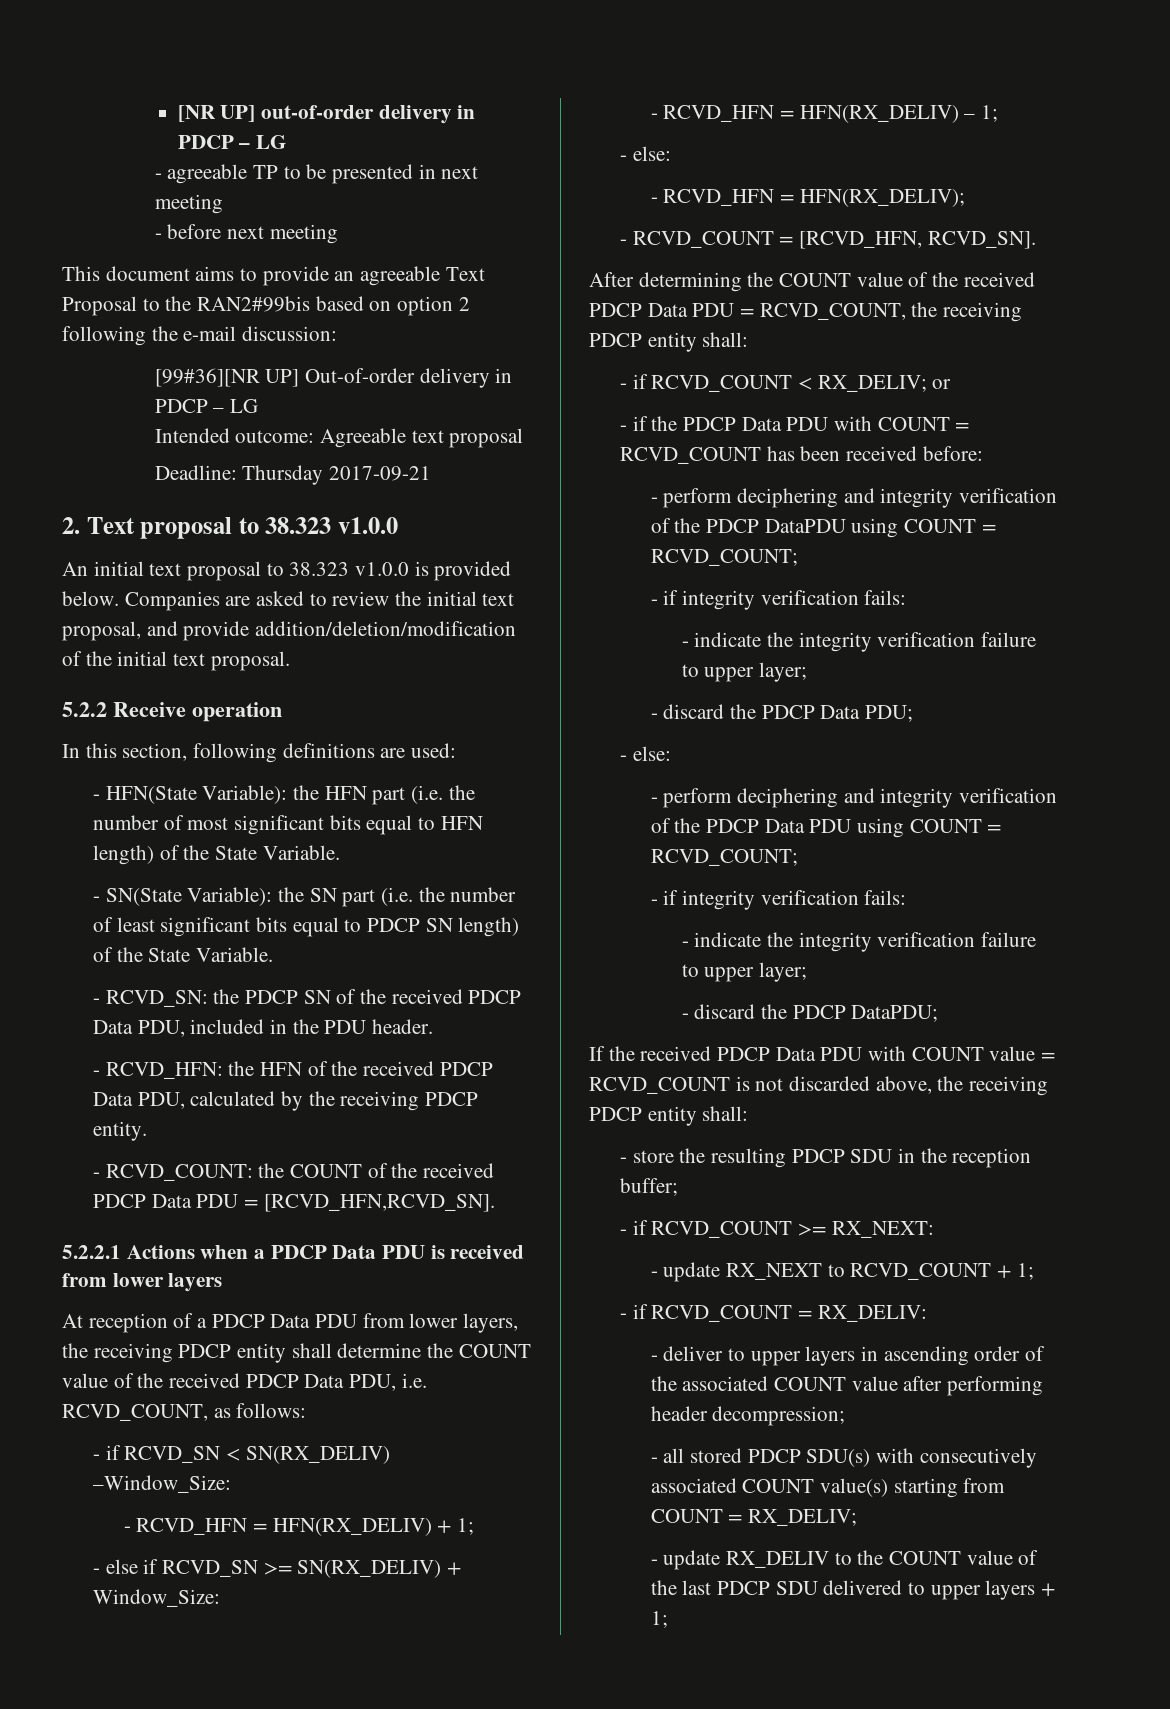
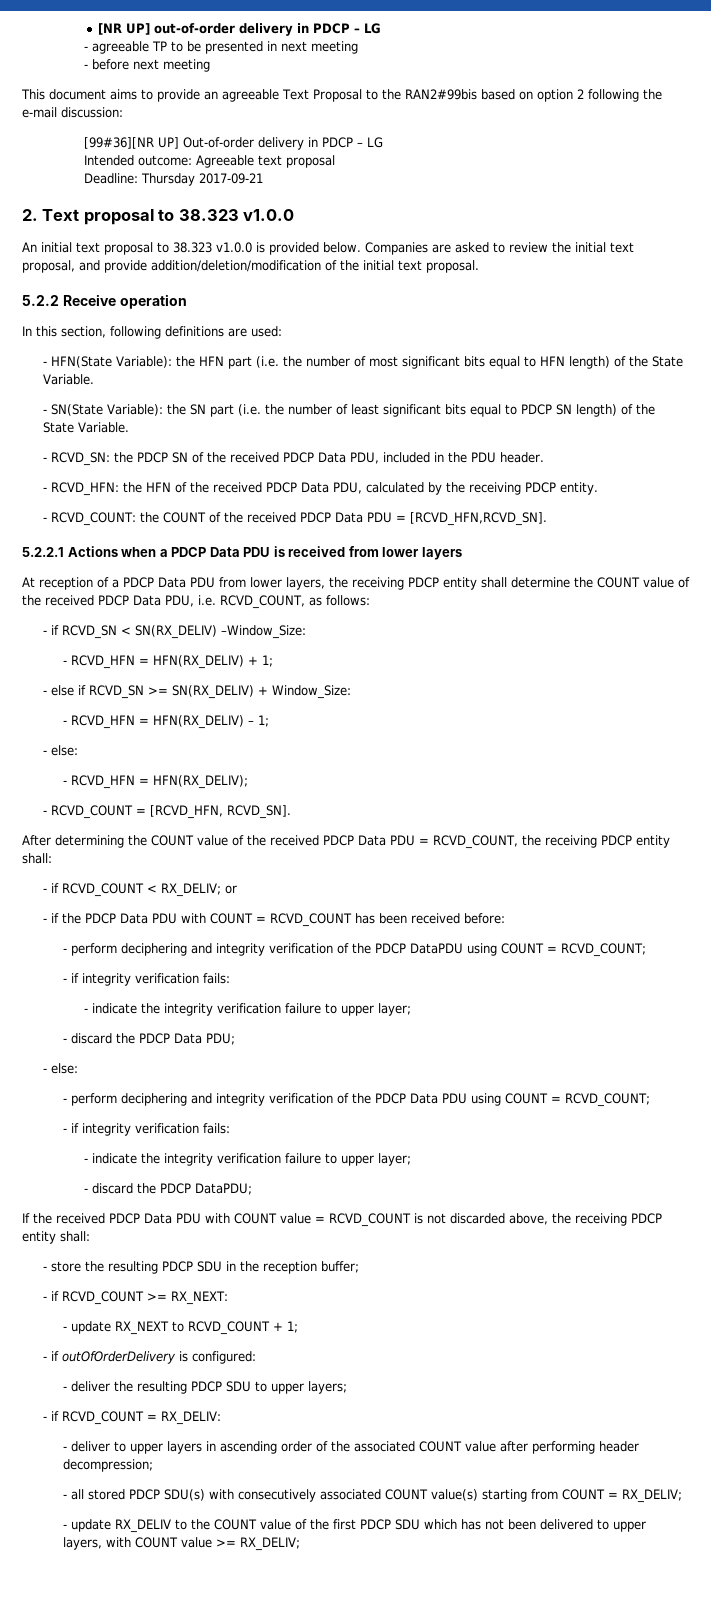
(1034, 1271) none -> [42,1351,256,1364] [63,1381,348,1394] // - if outOfOrderDelivery is configured: // - deliver the resulting PDCP SDU to upper layers;
[682,1580,1056,1600] [650,1611,668,1628] last PDCP SDU delivered to upper layers + 1; -> [333,1519,647,1532] [63,1537,301,1551] first PDCP SDU which has not been delivered to upper layers, with COUNT value >= RX_DELIV;

